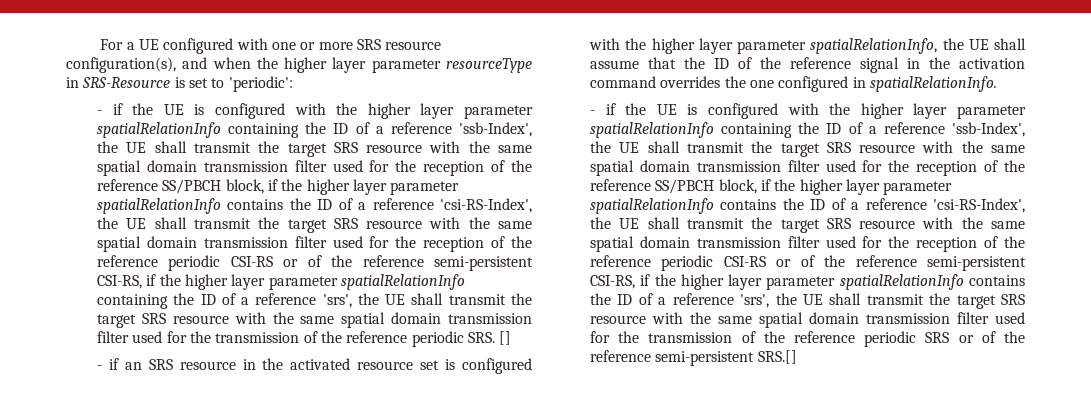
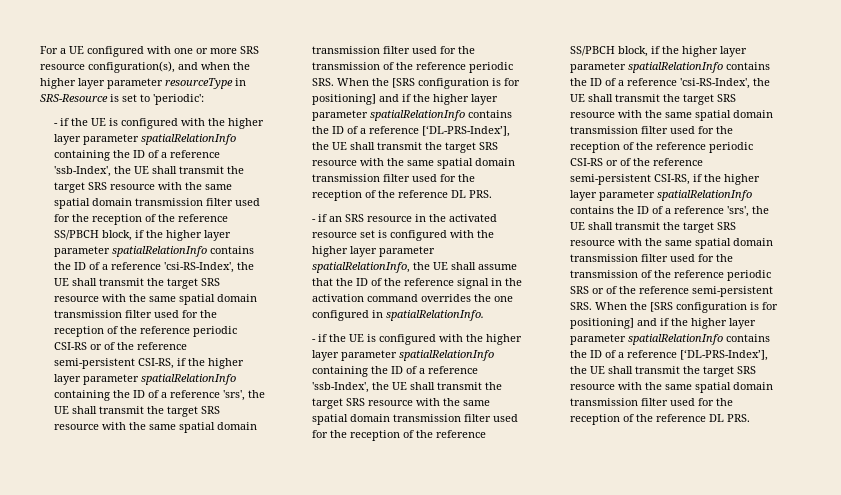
[499,331,512,345] [] -> [337,78,521,89] [312,94,499,105] [312,110,513,121] [312,125,511,137] [312,142,499,153] [312,158,516,169] [312,174,476,182] [312,190,493,201] When the [SRS configuration is for positioning] and if the higher layer parameter spatialRelationInfo contains the ID of a reference [‘DL-PRS-Index’], the UE shall transmit the target SRS resource with the same spatial domain transmission filter used for the reception of the reference DL PRS.
[757,350,797,364] SRS.[] -> [570,302,779,313] [570,318,757,329] [570,334,771,345] [570,349,769,361] [570,366,757,377] [570,382,774,393] [570,398,734,406] [570,414,751,425] SRS. When the [SRS configuration is for positioning] and if the higher layer parameter spatialRelationInfo contains the ID of a reference [‘DL-PRS-Index’], the UE shall transmit the target SRS resource with the same spatial domain transmission filter used for the reception of the reference DL PRS.

